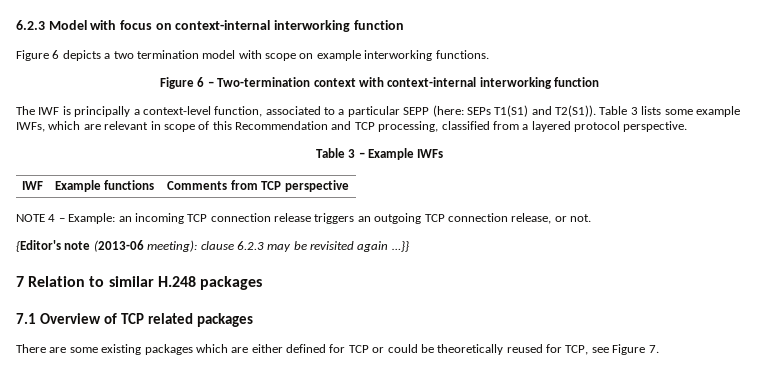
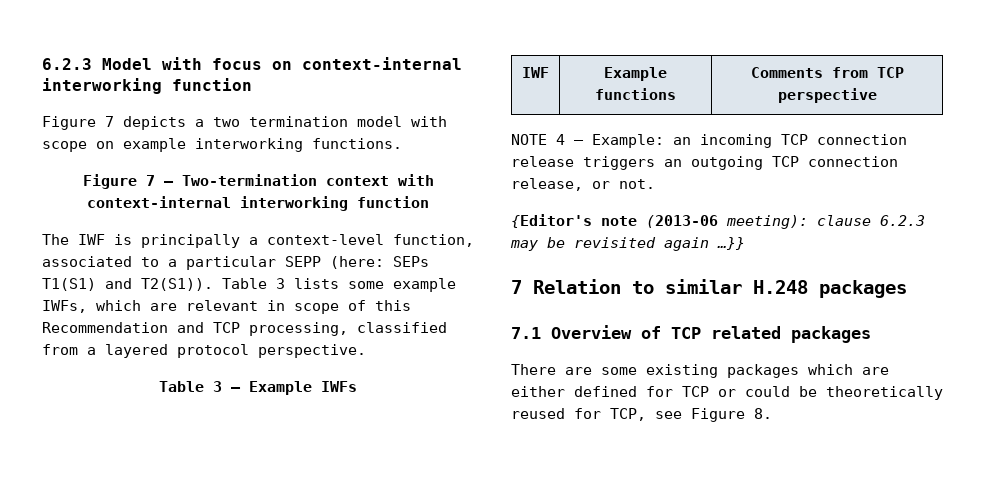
[52,50,60,59] 6 -> [105,116,114,127] 7
[197,77,205,87] 6 -> [145,175,155,186] 7
[648,345,659,353] 7. -> [754,408,772,419] 8.

